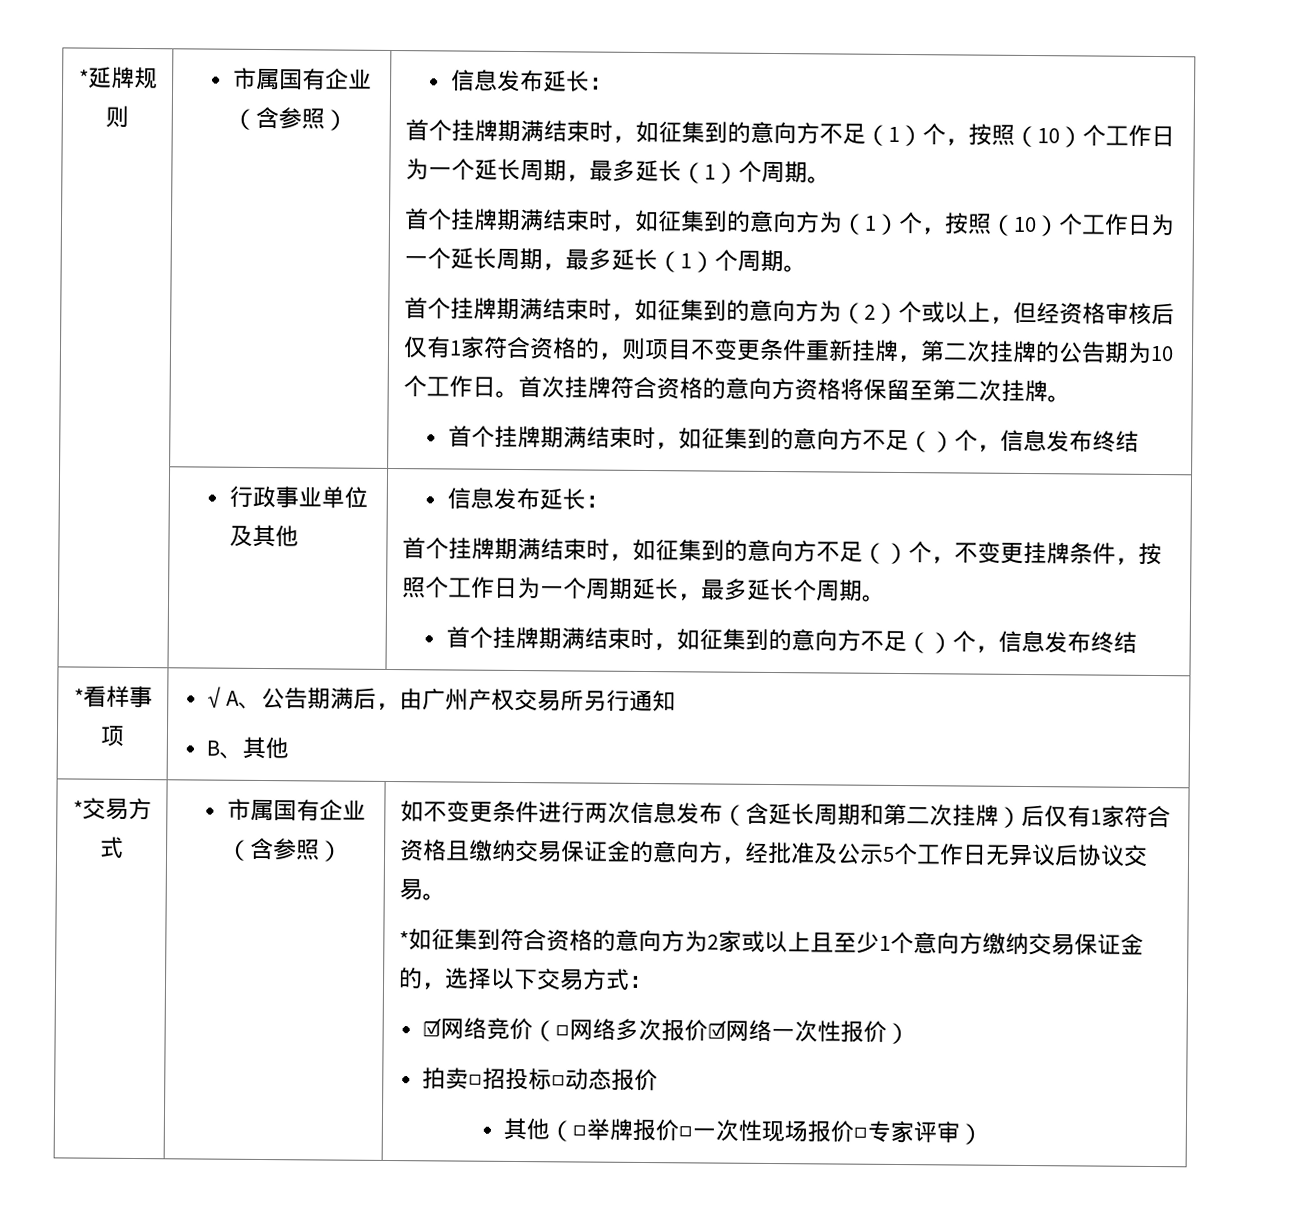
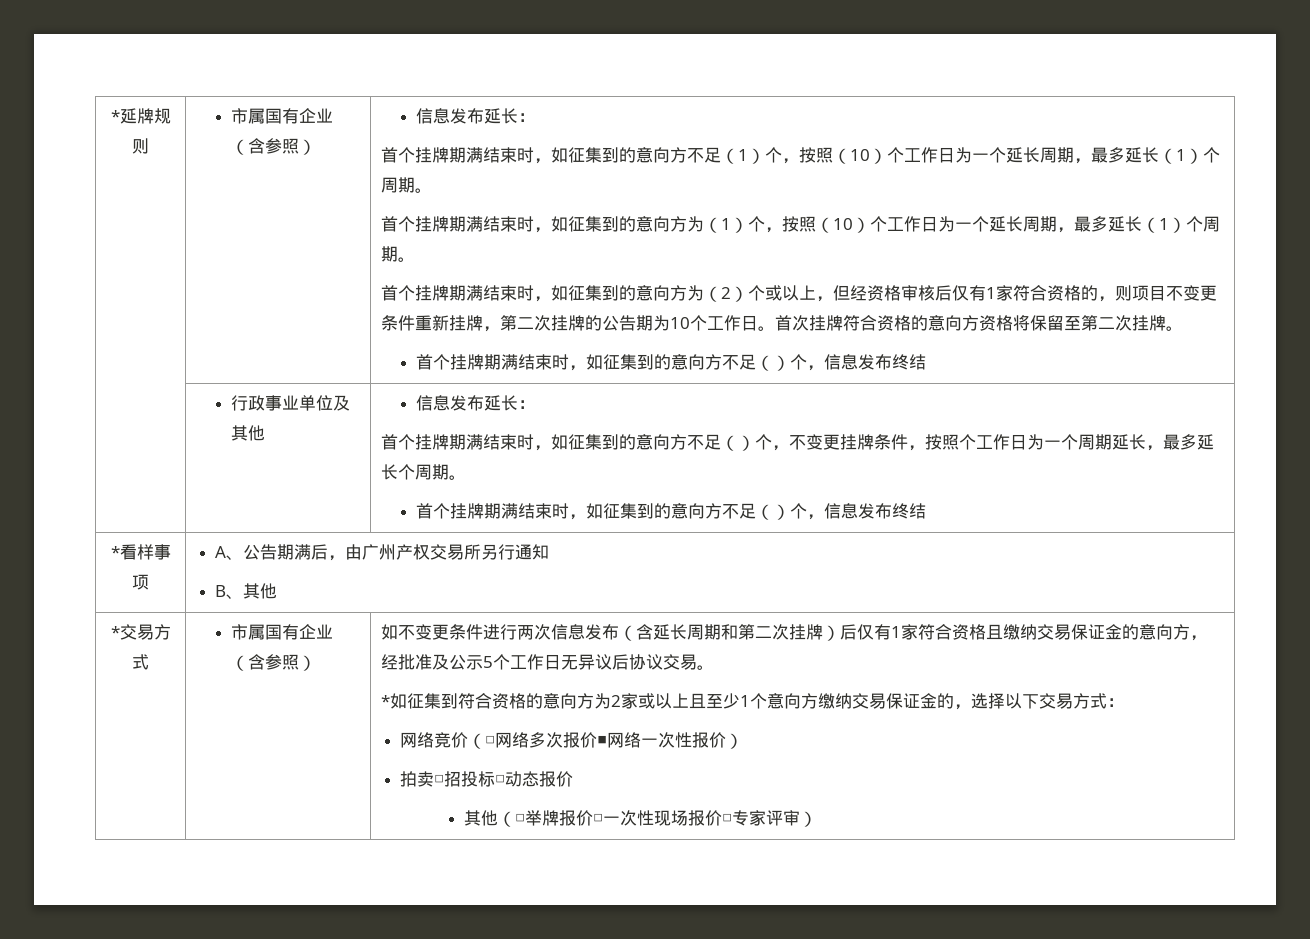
[207,686,222,709] √ -> (149, 582) none
[422,1018,443,1037] ☑ -> (1125, 702) none
[707,1020,728,1039] ☑ -> [597,735,608,746] ■

